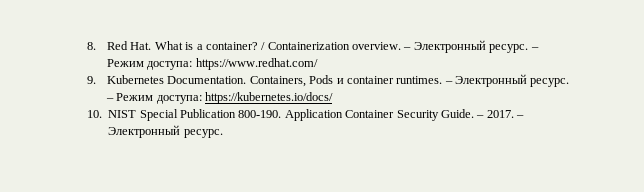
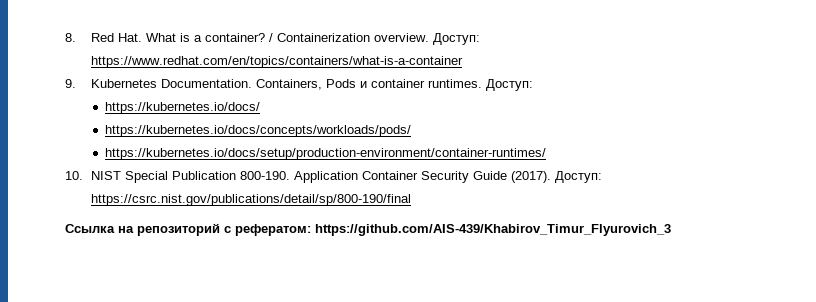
[403,40,539,53] [106,58,318,70] – Электронный ресурс. – Режим доступа: https://www.redhat.com/ -> [432,33,480,45] [90,56,463,68] Доступ: https://www.redhat.com/en/topics/containers/what-is-a-container
[444,74,570,87] [105,93,202,104] – Электронный ресурс. – Режим доступа: -> [485,79,533,91] Доступ: //
(334, 98) none -> [104,125,411,137] [104,148,546,160] // https://kubernetes.io/docs/concepts/workloads/pods/ // https://kubernetes.io/docs/setup/production-environment/container-runtimes/
[440,109,524,118] [108,125,223,138] Guide. – 2017. – Электронный ресурс. -> [472,171,602,183] [90,194,411,206] [64,223,671,236] Guide (2017). Доступ: https://csrc.nist.gov/publications/detail/sp/800-190/final // Ссылка на репозиторий с рефератом: https://github.com/AIS-439/Khabirov_Timur_Flyurovich_3

